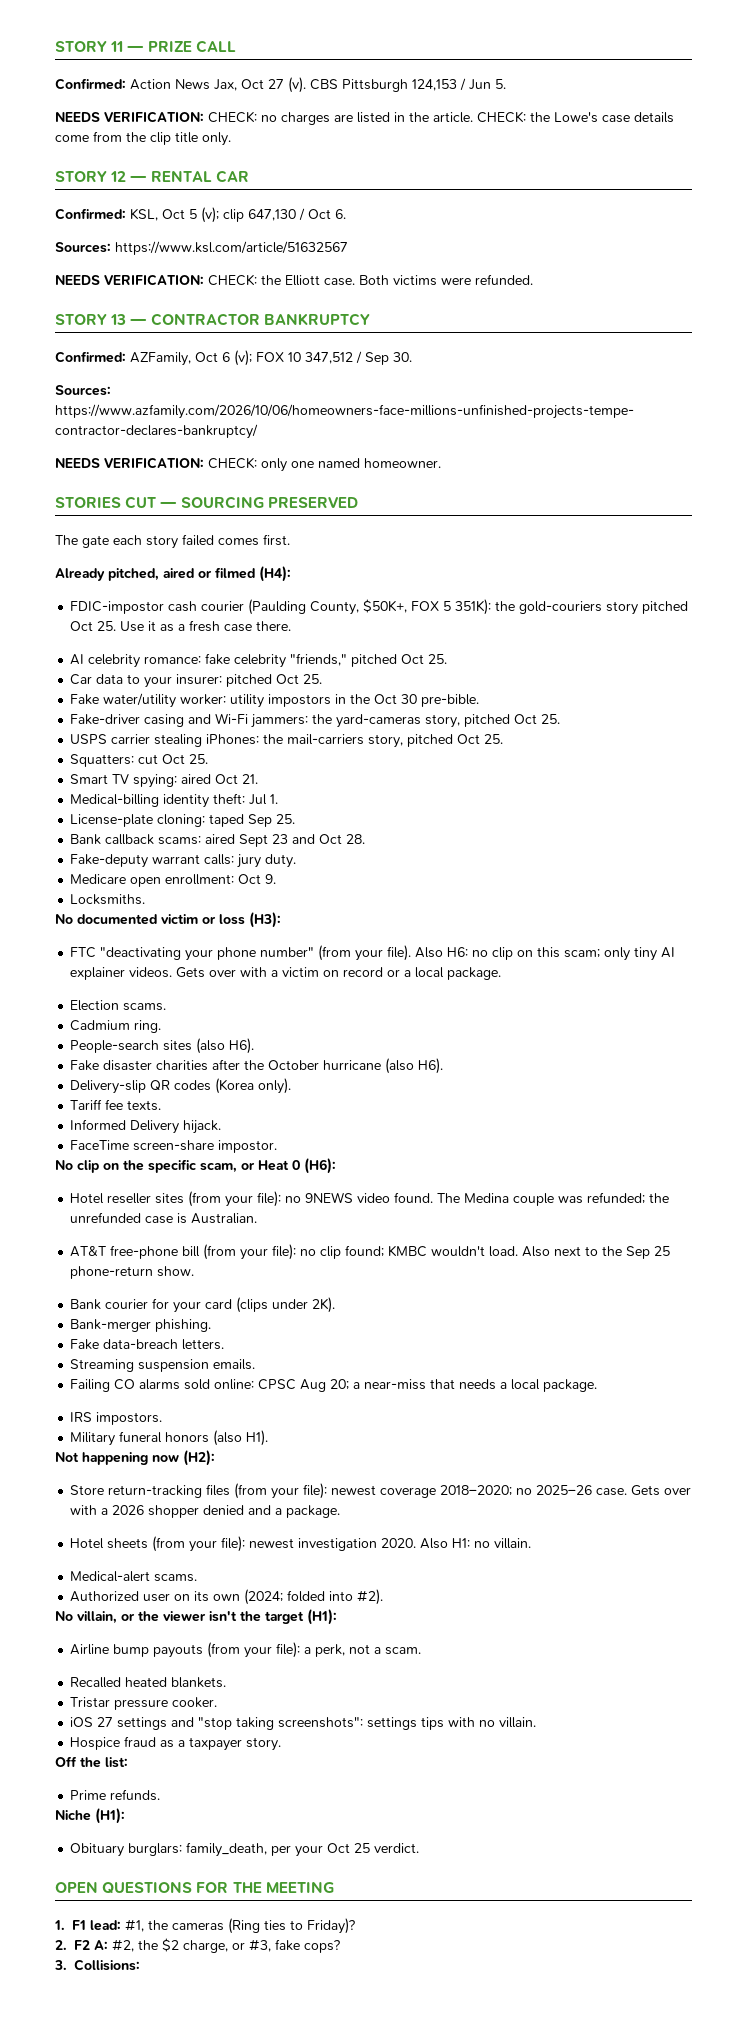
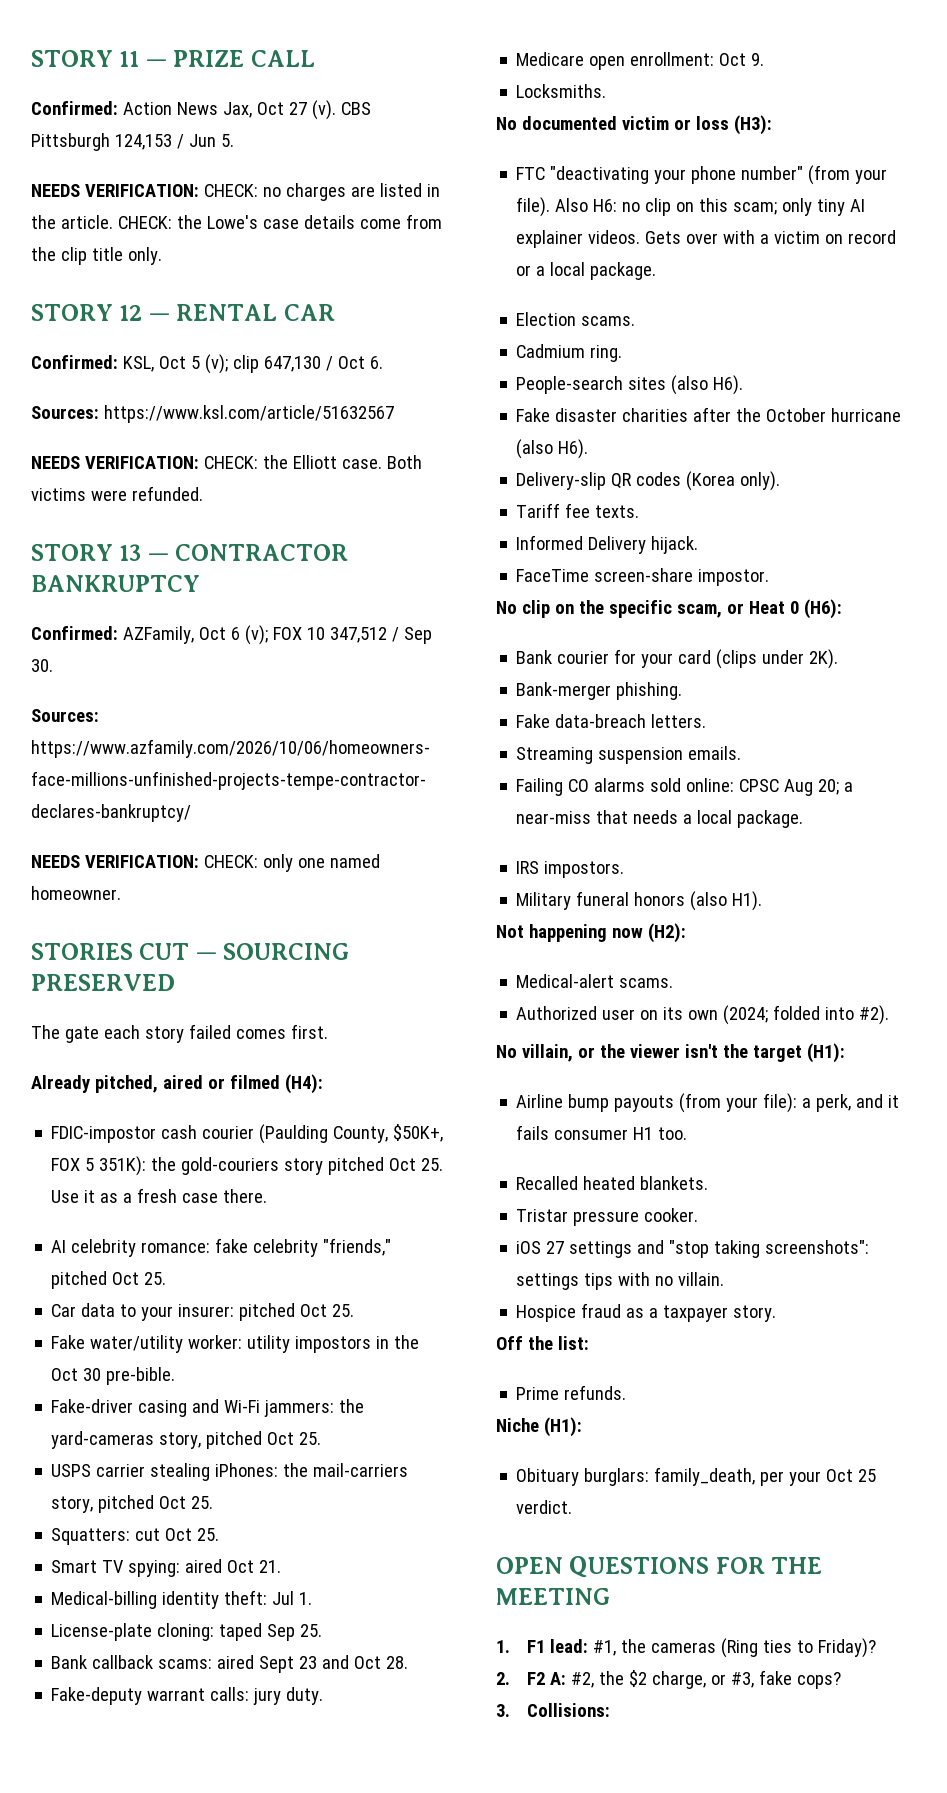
[70,1191,670,1207] [70,1212,258,1224] [70,1244,671,1260] [70,1266,195,1279] // Hotel reseller sites (from your file): no 9NEWS video found. The Medina couple was refunded; the unrefunded case is Australian. // AT&T free-phone bill (from your file): no clip found; KMBC wouldn't load. Also next to the Sep 25 phone-return show. -> (842, 609) none
[70,1483,692,1499] [70,1505,341,1518] [70,1536,532,1552] // Store return-tracking files (from your file): newest coverage 2018–2020; no 2025–26 case. Gets over with a 2026 shopper denied and a package. // Hotel sheets (from your file): newest investigation 2020. Also H1: no villain. -> (686, 933) none
[349,1644,422,1655] not a scam. -> [856,1094,900,1108] [516,1125,688,1140] and it fails consumer H1 too.

